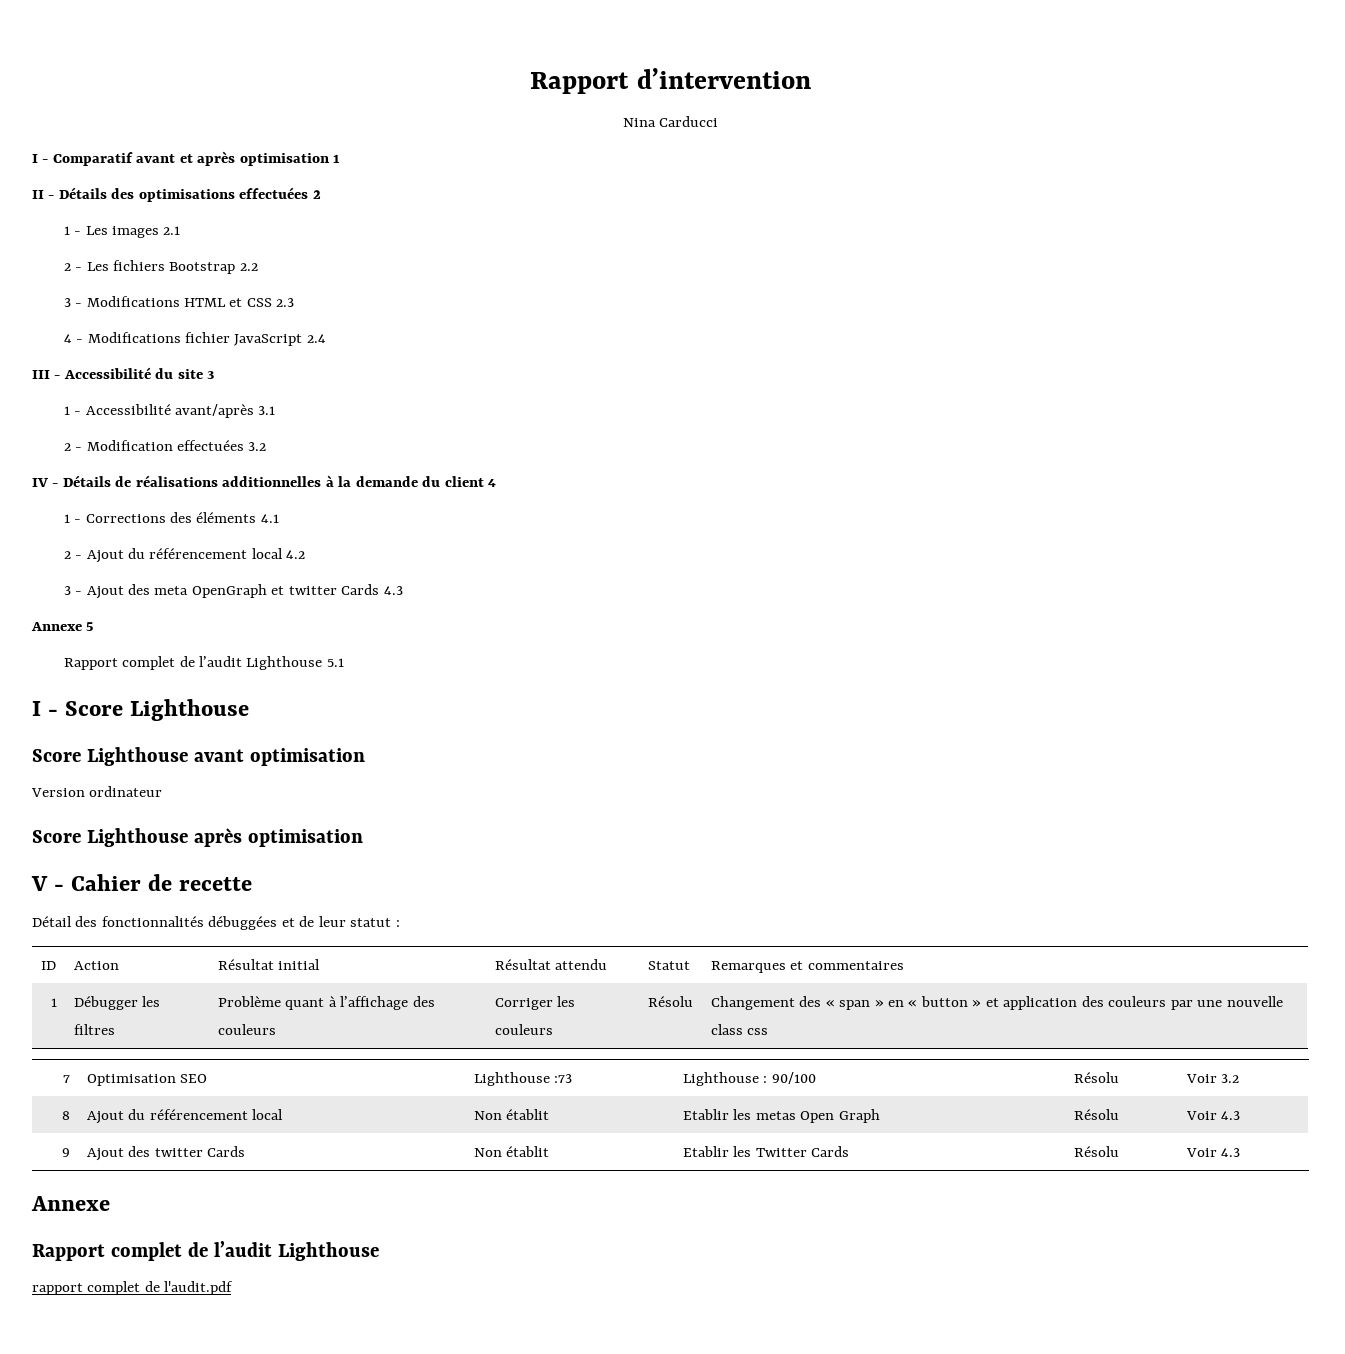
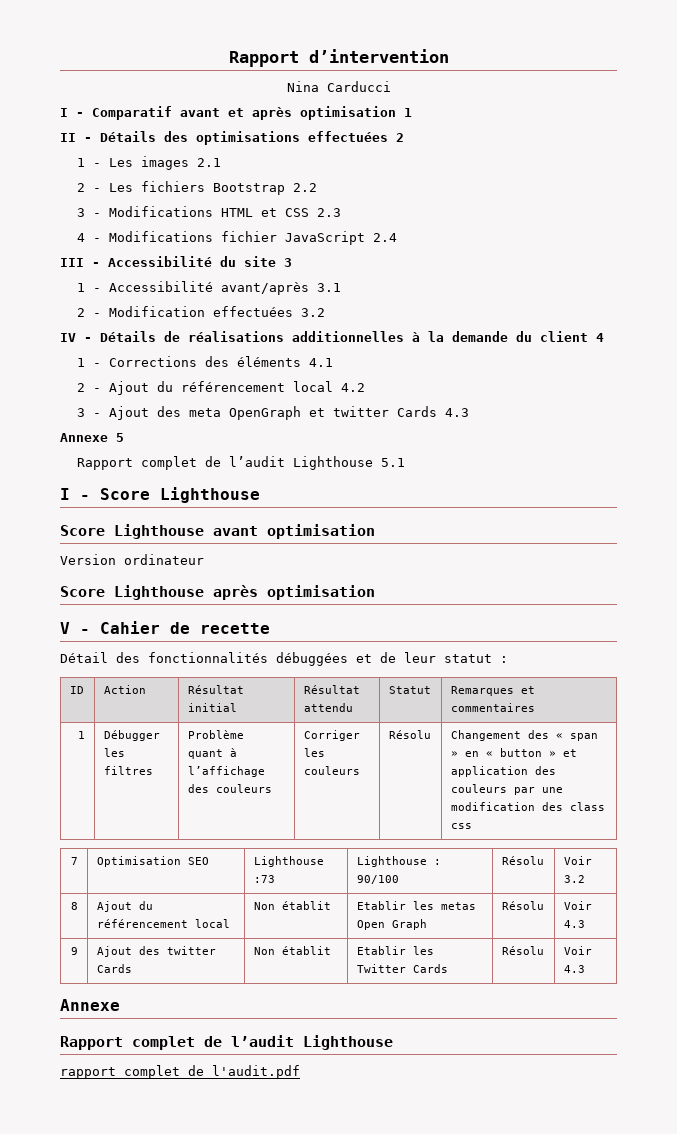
[1226,996,1283,1007] nouvelle -> [450,802,563,811] modification des

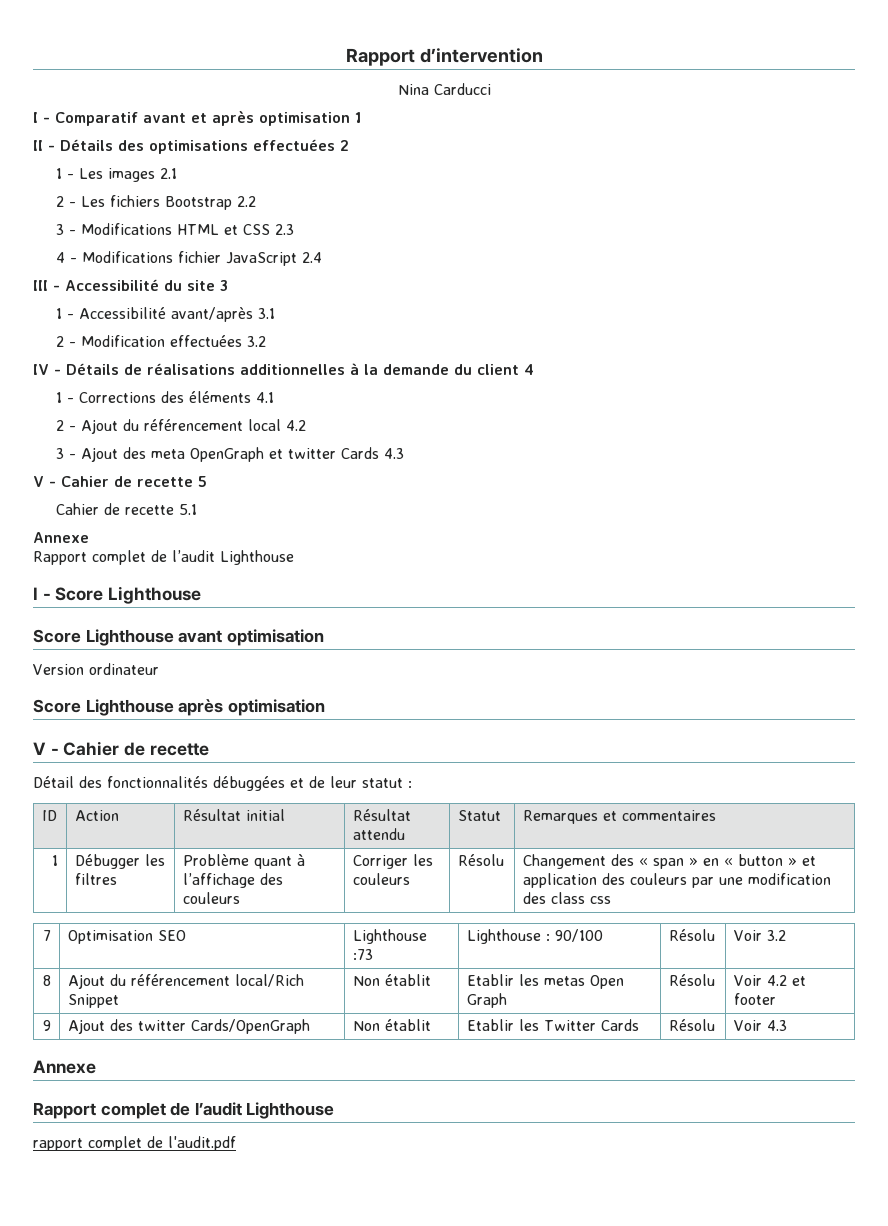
[60,433,124,442] [77,456,406,470] // Annexe 5 // Rapport complet de l’audit Lighthouse 5.1 -> [33,476,207,487] [55,503,197,515] [33,532,89,543] [33,550,294,565] // V - Cahier de recette 5 // Cahier de recette 5.1 // Annexe // Rapport complet de l’audit Lighthouse
[194,919,230,928] local -> [234,974,304,987] [67,994,119,1008] local/Rich Snippet
[563,920,585,928] 4.3 -> [766,975,806,986] [733,993,776,1005] 4.2 et footer
[96,964,132,973] Cards -> [190,1019,310,1034] Cards/OpenGraph

